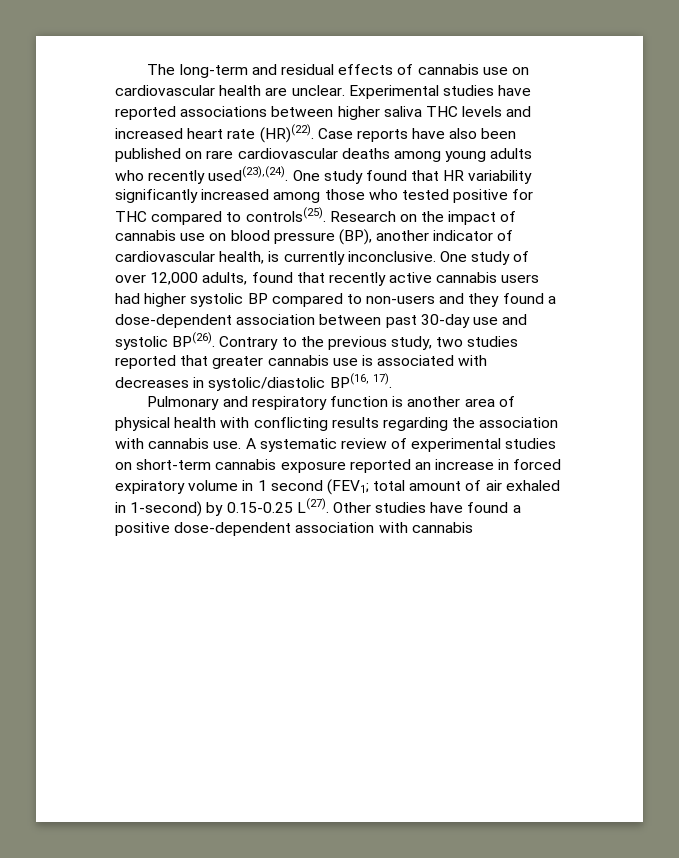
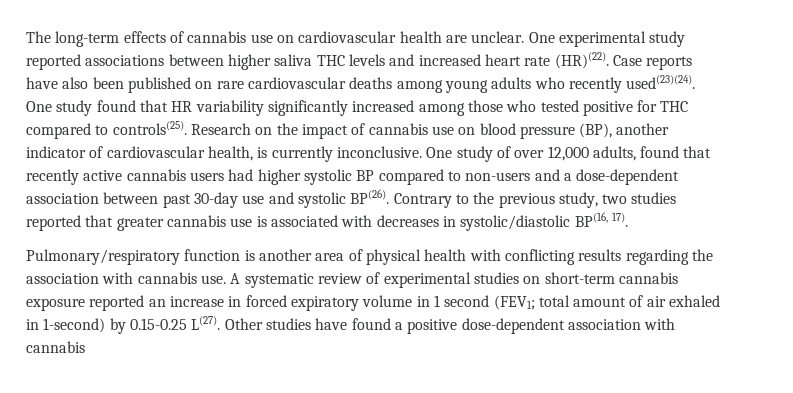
[251,64,334,75] and residual -> (120, 39) none
[348,85,532,99] Experimental studies have -> [528,31,686,47] One experimental study
[208,166,289,181] used(23),(24). -> [626,75,696,89] used(23)(24).
[468,293,544,307] they found -> (560, 175) none
[147,396,327,410] Pulmonary and respiratory -> [26,249,180,265] Pulmonary/respiratory

